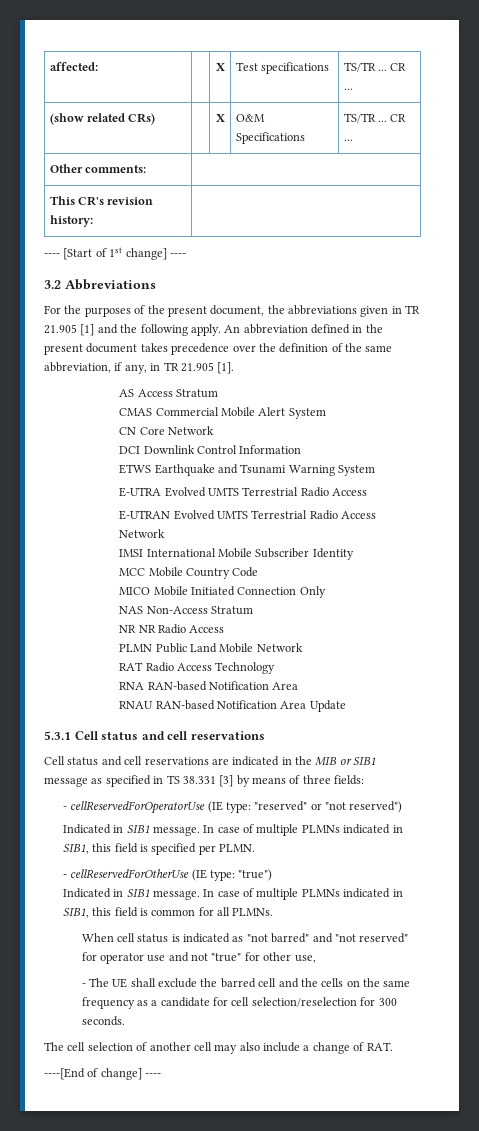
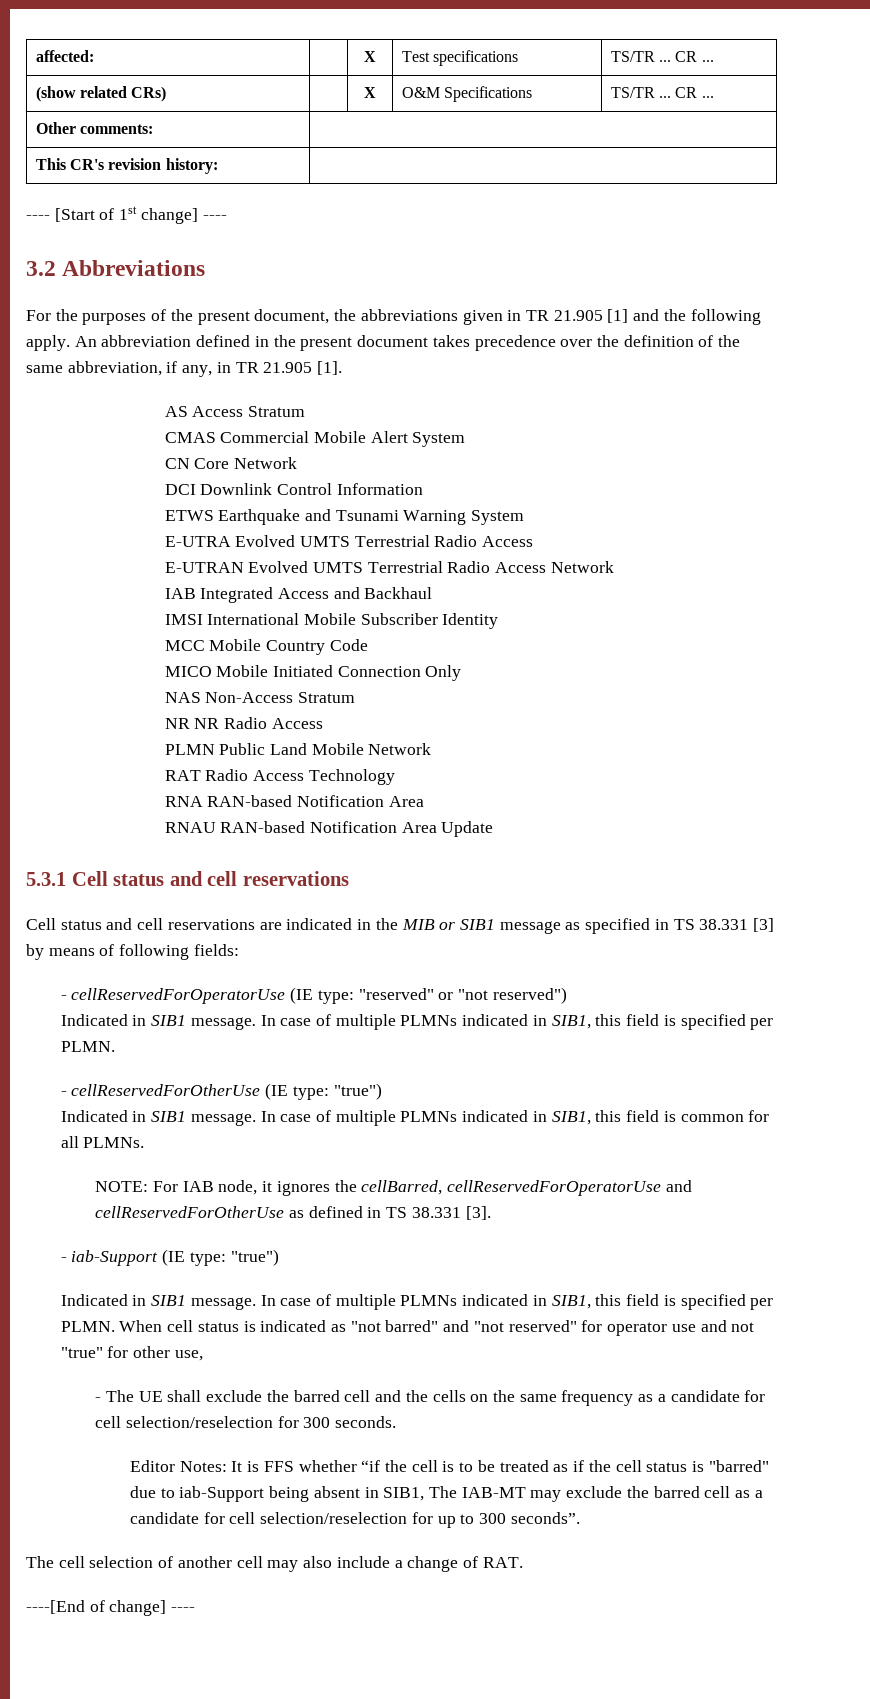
(166, 533) none -> [164,587,433,603] // IAB Integrated Access and Backhaul
[302,775,331,784] three -> [119,944,190,960] following
(274, 912) none -> [95,1180,692,1196] [95,1206,491,1220] [60,1249,279,1266] [60,1294,774,1310] [60,1321,115,1332] NOTE: For IAB node, it ignores the cellBarred, cellReservedForOperatorUse and cellReservedForOtherUse as defined in TS 38.331 [3]. // - iab-Support (IE type: "true") // Indicated in SIB1 message. In case of multiple PLMNs indicated in SIB1, this field is specified per PLMN.
(125, 1021) none -> [129,1460,769,1472] [129,1486,763,1502] [129,1512,580,1528] // Editor Notes: It is FFS whether “if the cell is to be treated as if the cell status is "barred" due to iab-Support being absent in SIB1, The IAB-MT may exclude the barred cell as a candidate for cell selection/reselection for up to 300 seconds”.

